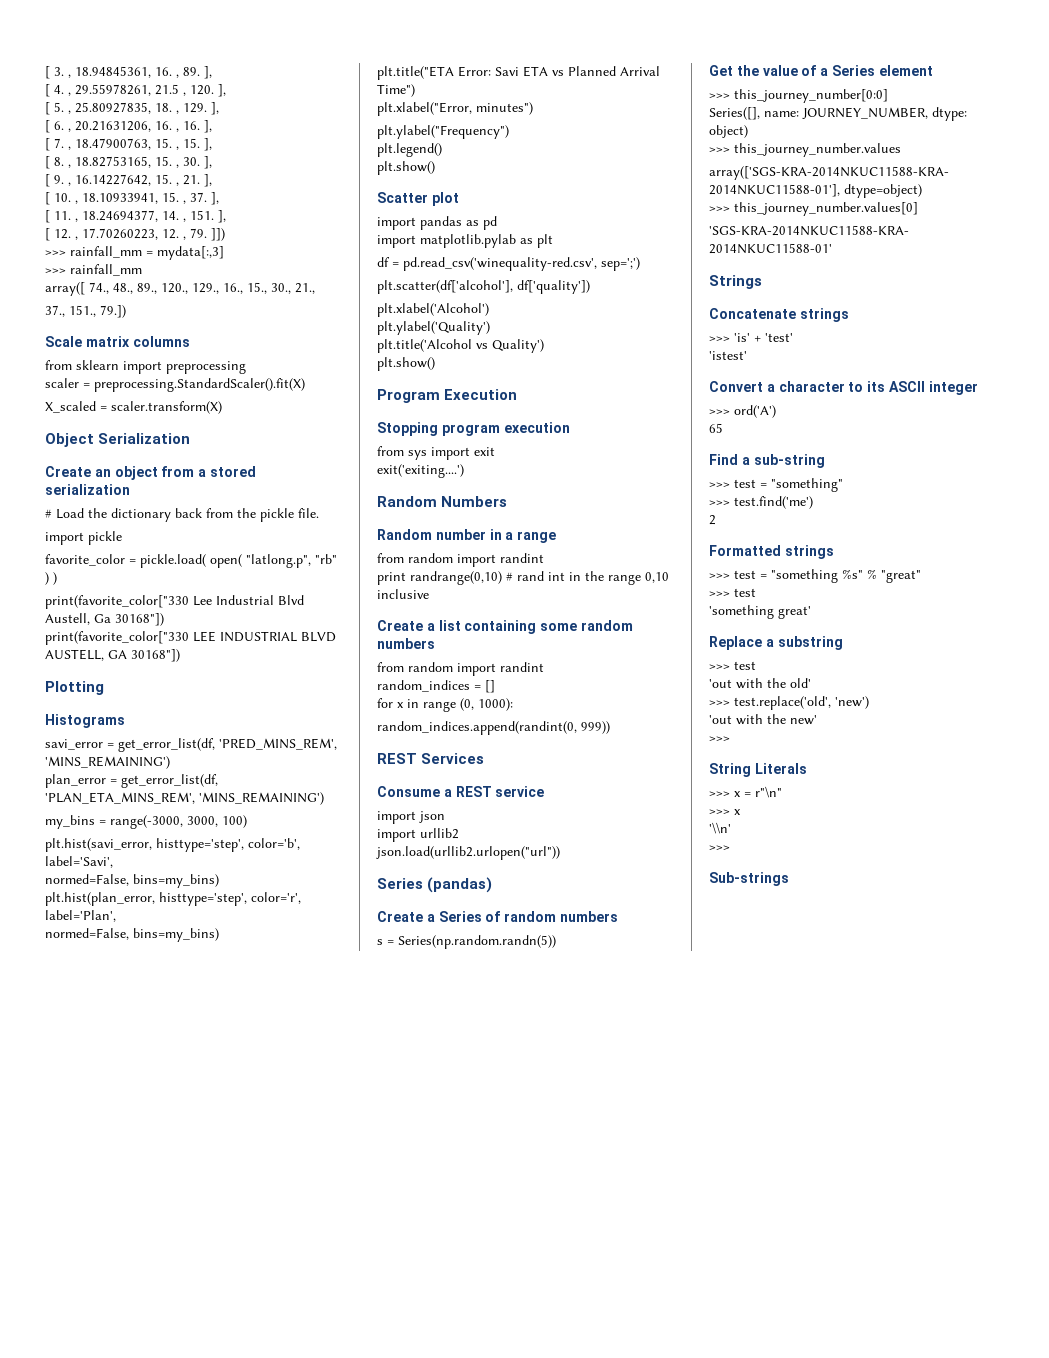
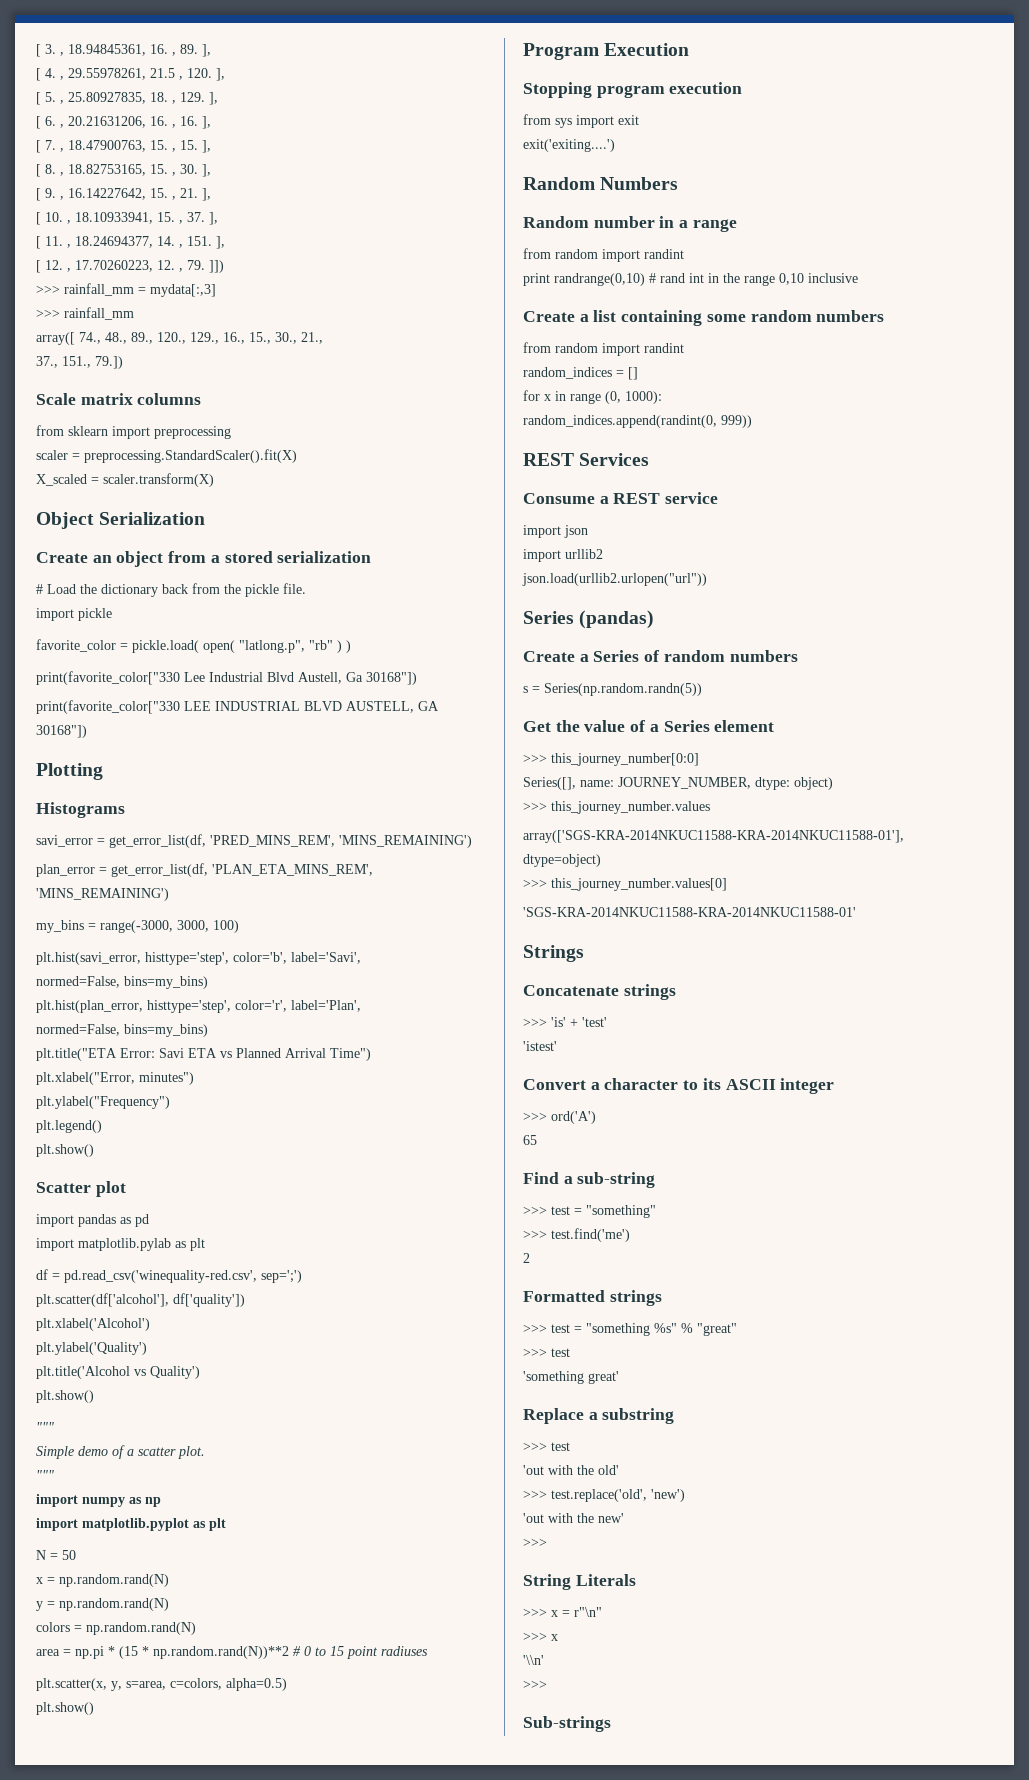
(435, 364) none -> [36,1422,54,1432] [36,1445,205,1459] [36,1470,54,1480] [36,1494,161,1507] [36,1518,226,1531] [36,1550,76,1560] [36,1574,169,1587] [36,1598,169,1611] [36,1622,196,1635] [36,1646,428,1659] [36,1678,287,1691] [36,1702,94,1715] // """ // Simple demo of a scatter plot. // """ // import numpy as np // import matplotlib.pyplot as plt // N = 50 // x = np.random.rand(N) // y = np.random.rand(N) // colors = np.random.rand(N) // area = np.pi * (15 * np.random.rand(N))**2 # 0 to 15 point radiuses // plt.scatter(x, y, s=area, c=colors, alpha=0.5) // plt.show()

